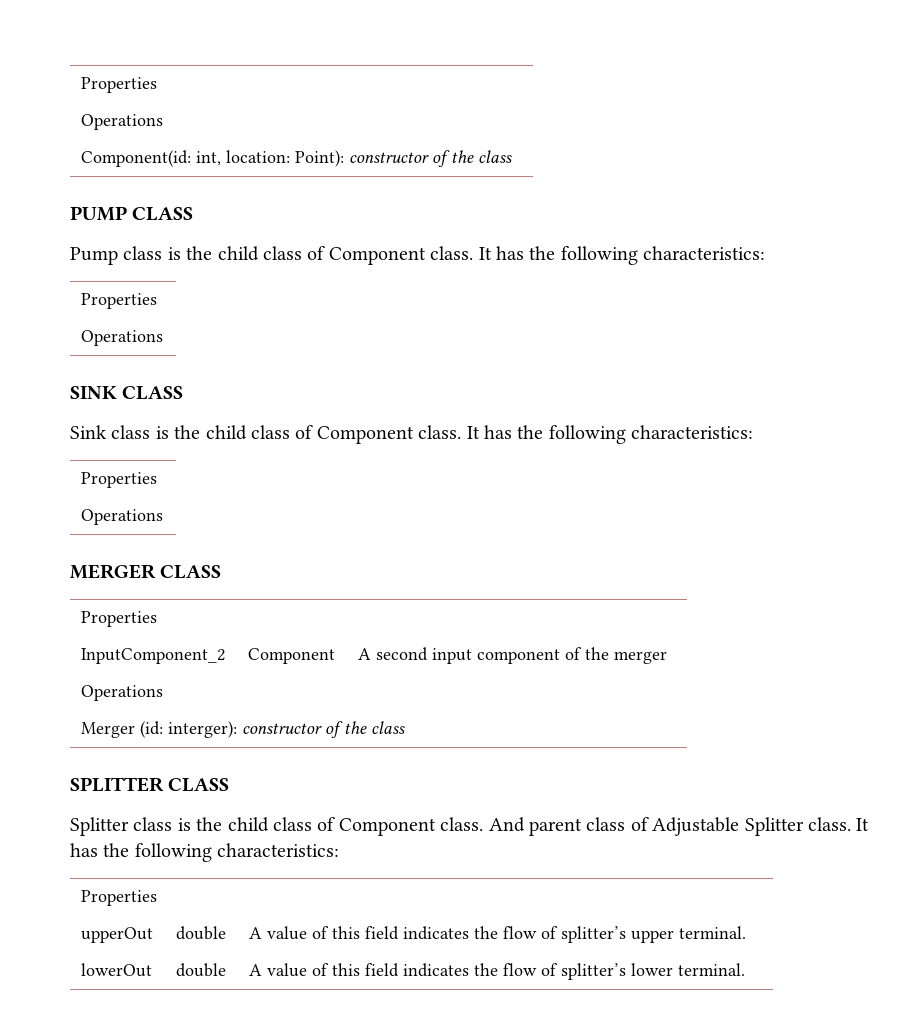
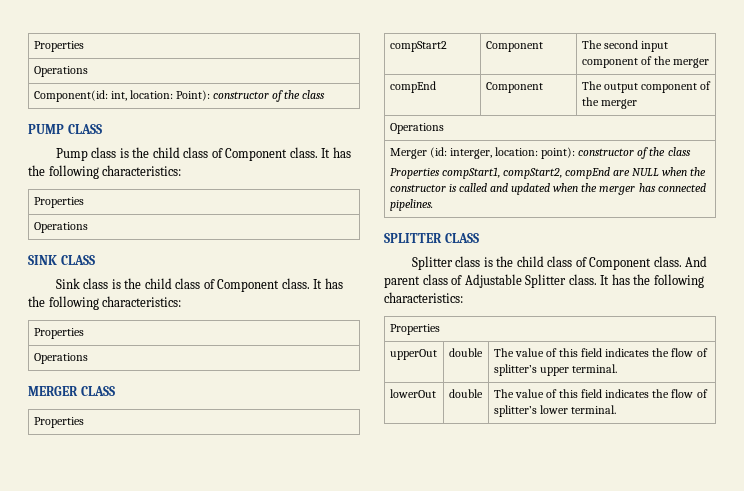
[81,648,226,664] [248,648,336,664] [358,648,372,660] InputComponent_2 | Component | A -> [389,41,447,52] [485,41,543,52] [581,40,602,49] compStart2 | Component | The
(668, 657) none -> [389,81,436,93] [485,82,543,93] [581,81,712,93] [581,97,637,109] // compEnd | Component | The output component of the merger
[168,721,406,738] interger): constructor of the class -> [449,147,691,159] [389,167,707,179] [389,183,706,195] [389,199,433,211] interger, location: point): constructor of the class // Properties compStart1, compStart2, compEnd are NULL when the constructor is called and updated when the merger has connected pipelines.
[249,927,263,939] A -> [493,348,514,357] The
[249,964,263,976] A -> [493,389,514,398] The

